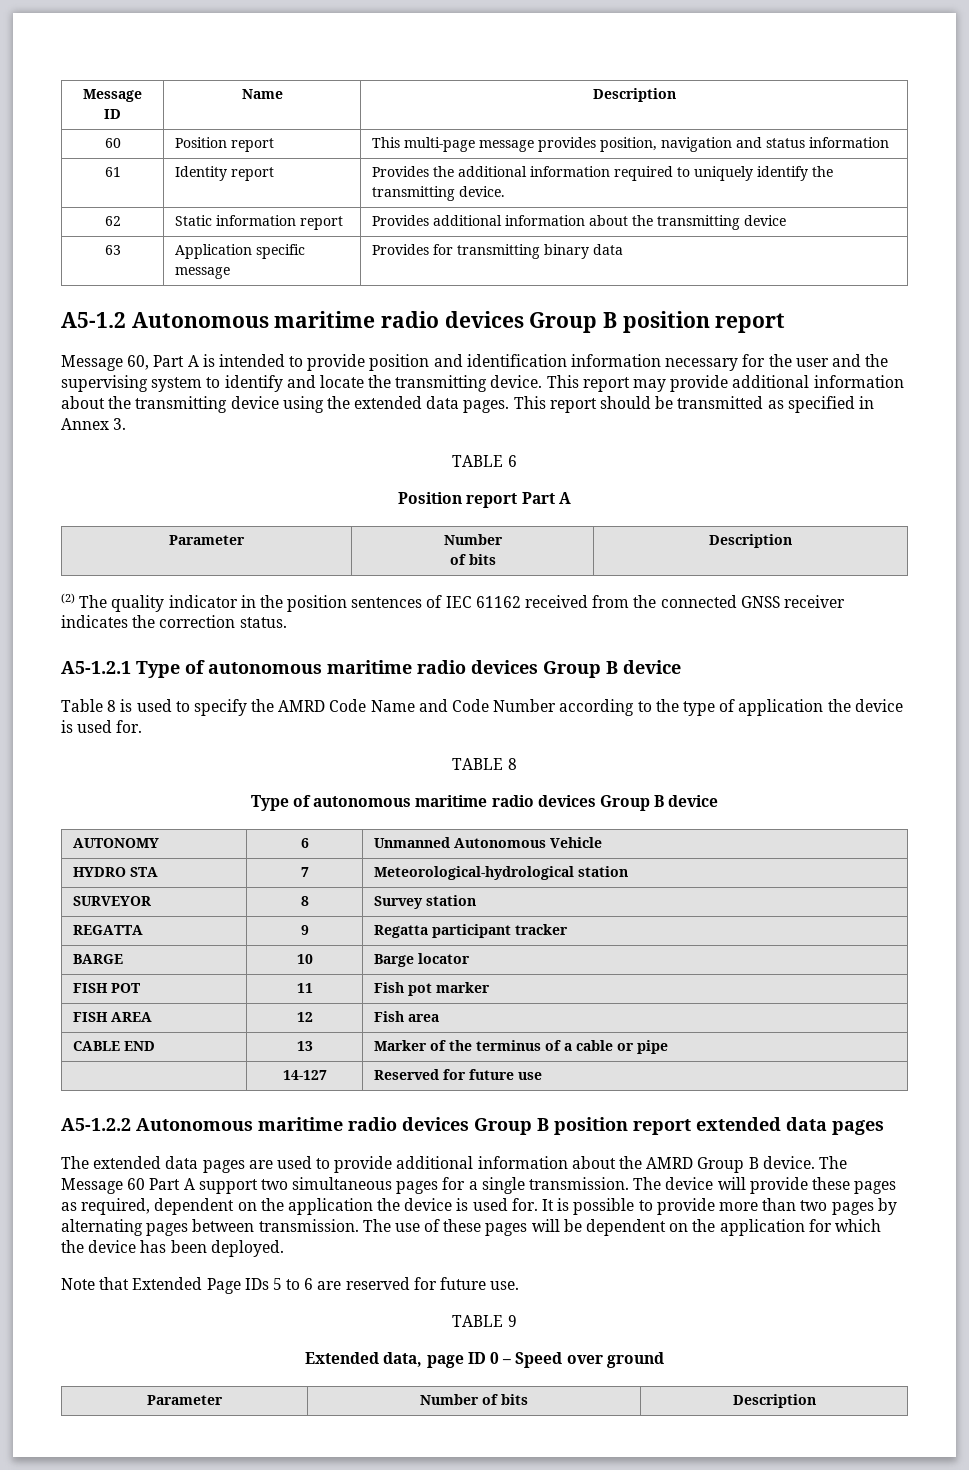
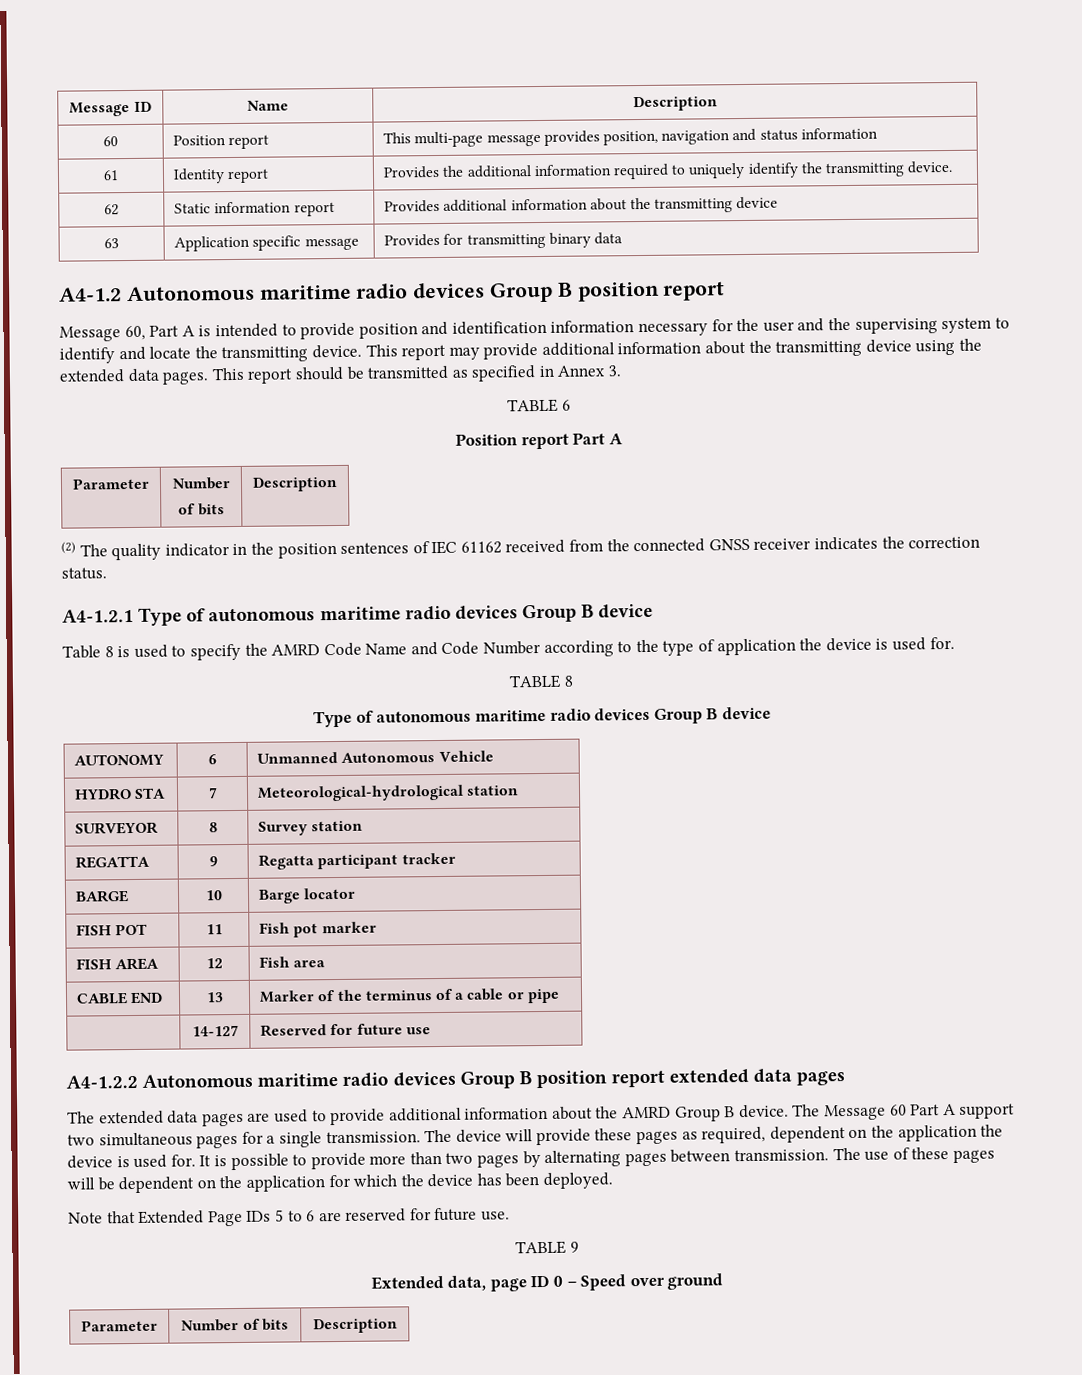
[61,312,126,328] A5-1.2 -> [59,287,122,302] A4-1.2
[61,661,131,674] A5-1.2.1 -> [62,608,134,623] A4-1.2.1
[61,1118,131,1131] A5-1.2.2 -> [66,1074,138,1089] A4-1.2.2

